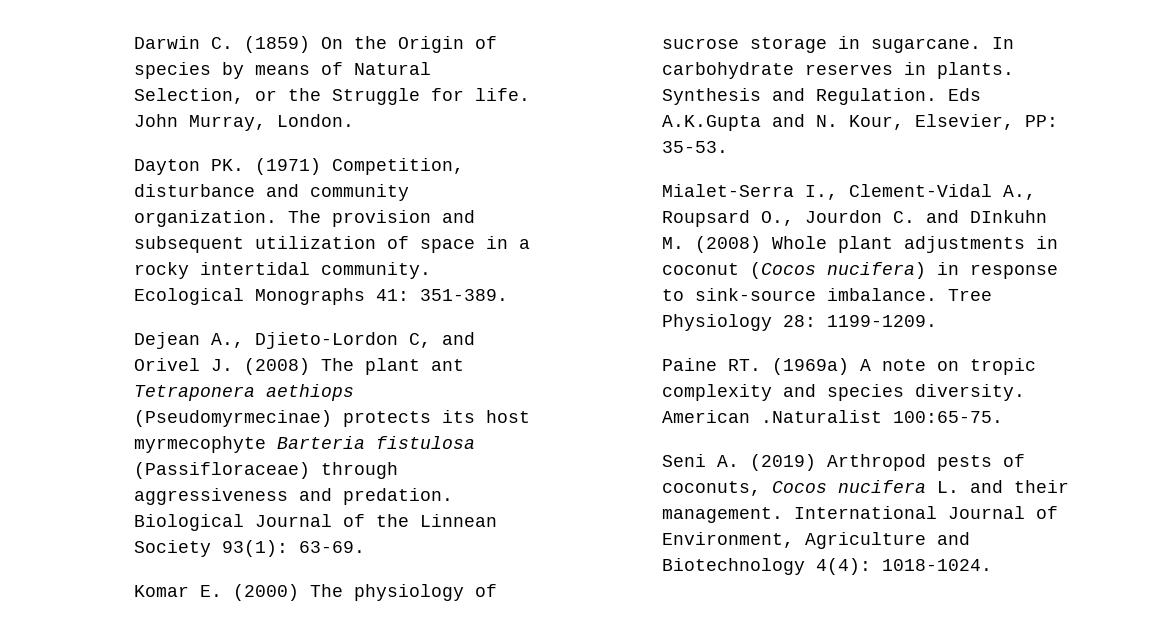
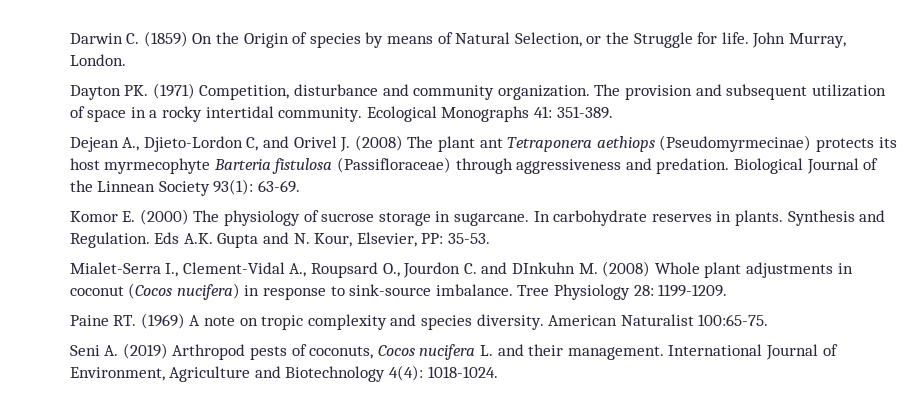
[134,585,190,597] Komar -> [69,211,118,222] Komor
[662,115,762,131] A.K.Gupta -> [183,233,259,248] A.K. Gupta
[772,358,850,375] (1969a) -> [140,313,185,329] (1969)
[761,410,883,423] .Naturalist -> [620,314,694,326] Naturalist

